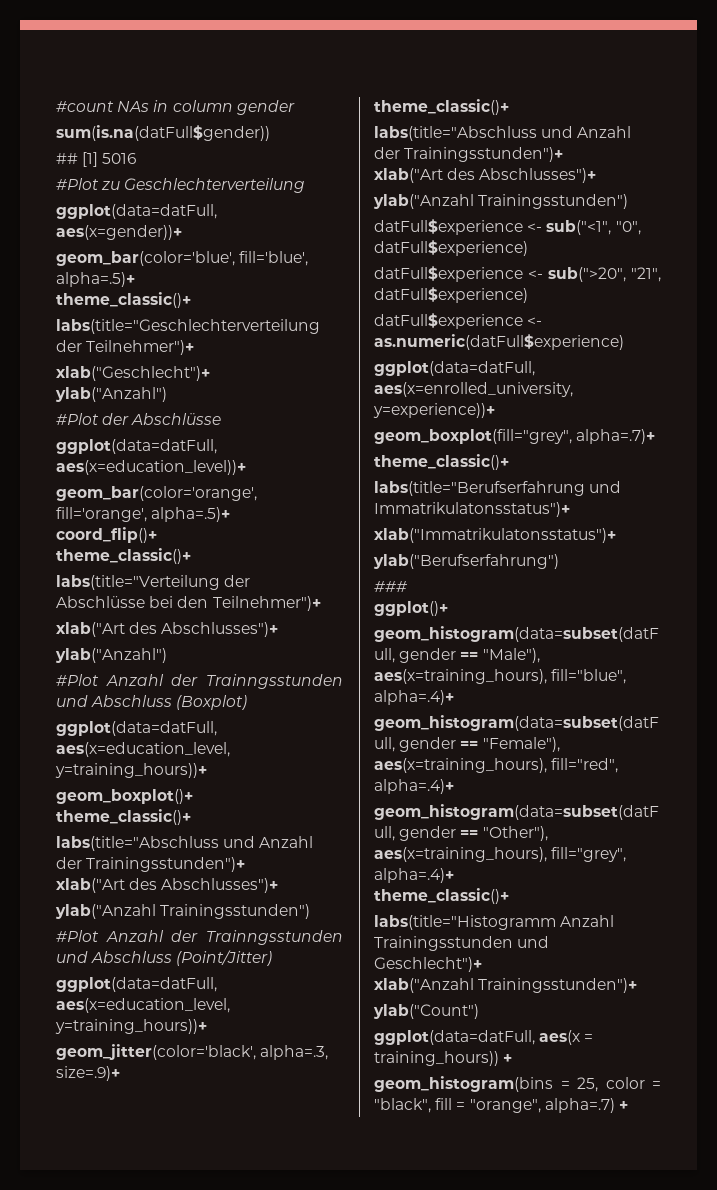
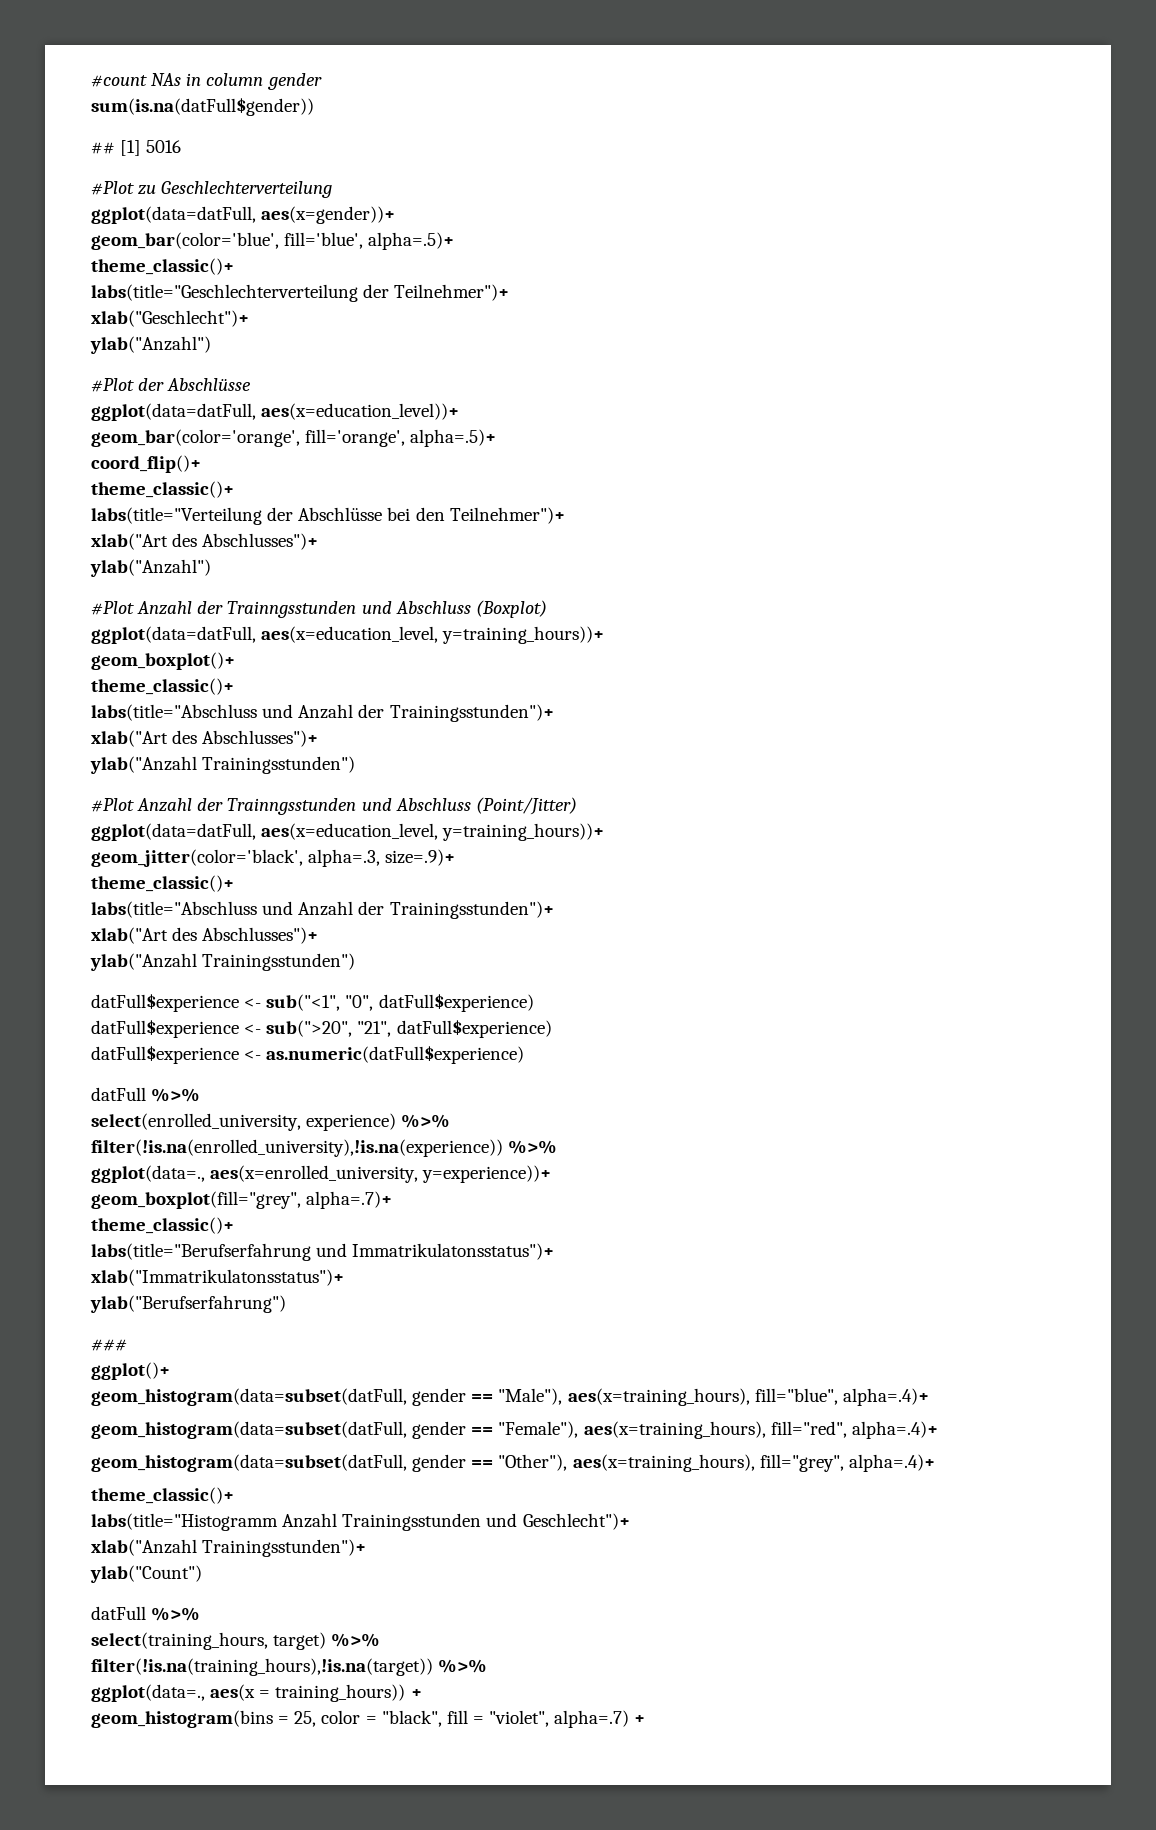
[374,361,535,376] ggplot(data=datFull, -> [91,1087,201,1102] [91,1113,451,1131] [91,1139,558,1157] [91,1165,205,1183] datFull %>% // select(enrolled_university, experience) %>% // filter(!is.na(enrolled_university),!is.na(experience)) %>% // ggplot(data=.,
[374,1030,535,1045] ggplot(data=datFull, -> [91,1606,201,1621] [91,1632,381,1650] [91,1658,488,1676] [91,1684,205,1702] datFull %>% // select(training_hours, target) %>% // filter(!is.na(training_hours),!is.na(target)) %>% // ggplot(data=.,
[469,1099,541,1113] "orange", -> [489,1710,550,1727] "violet",

